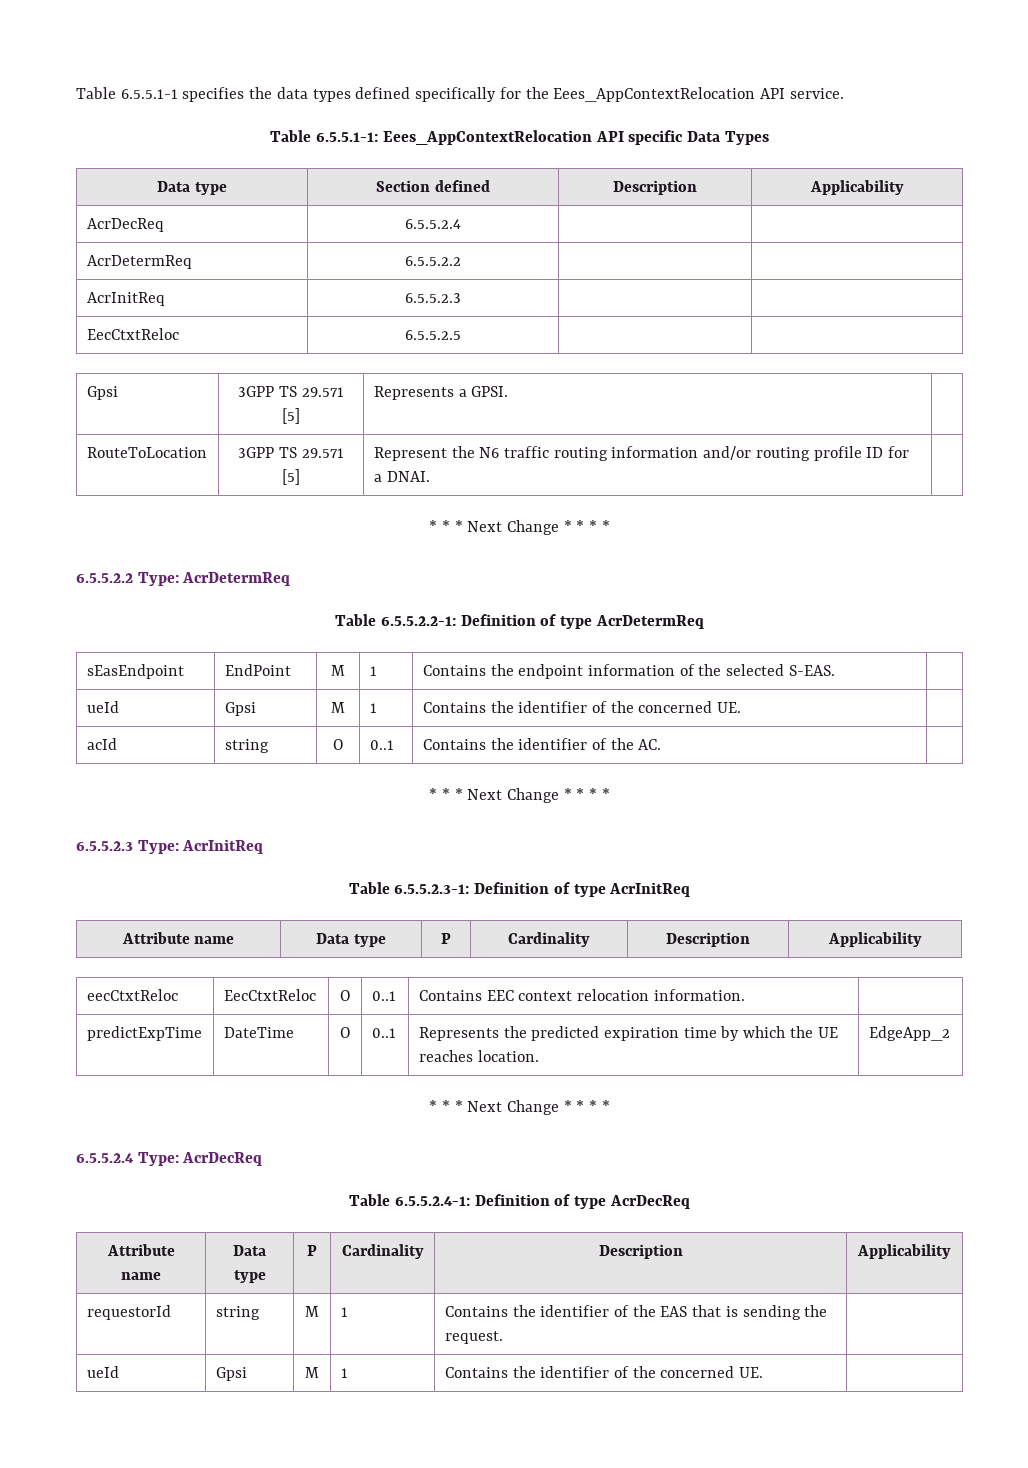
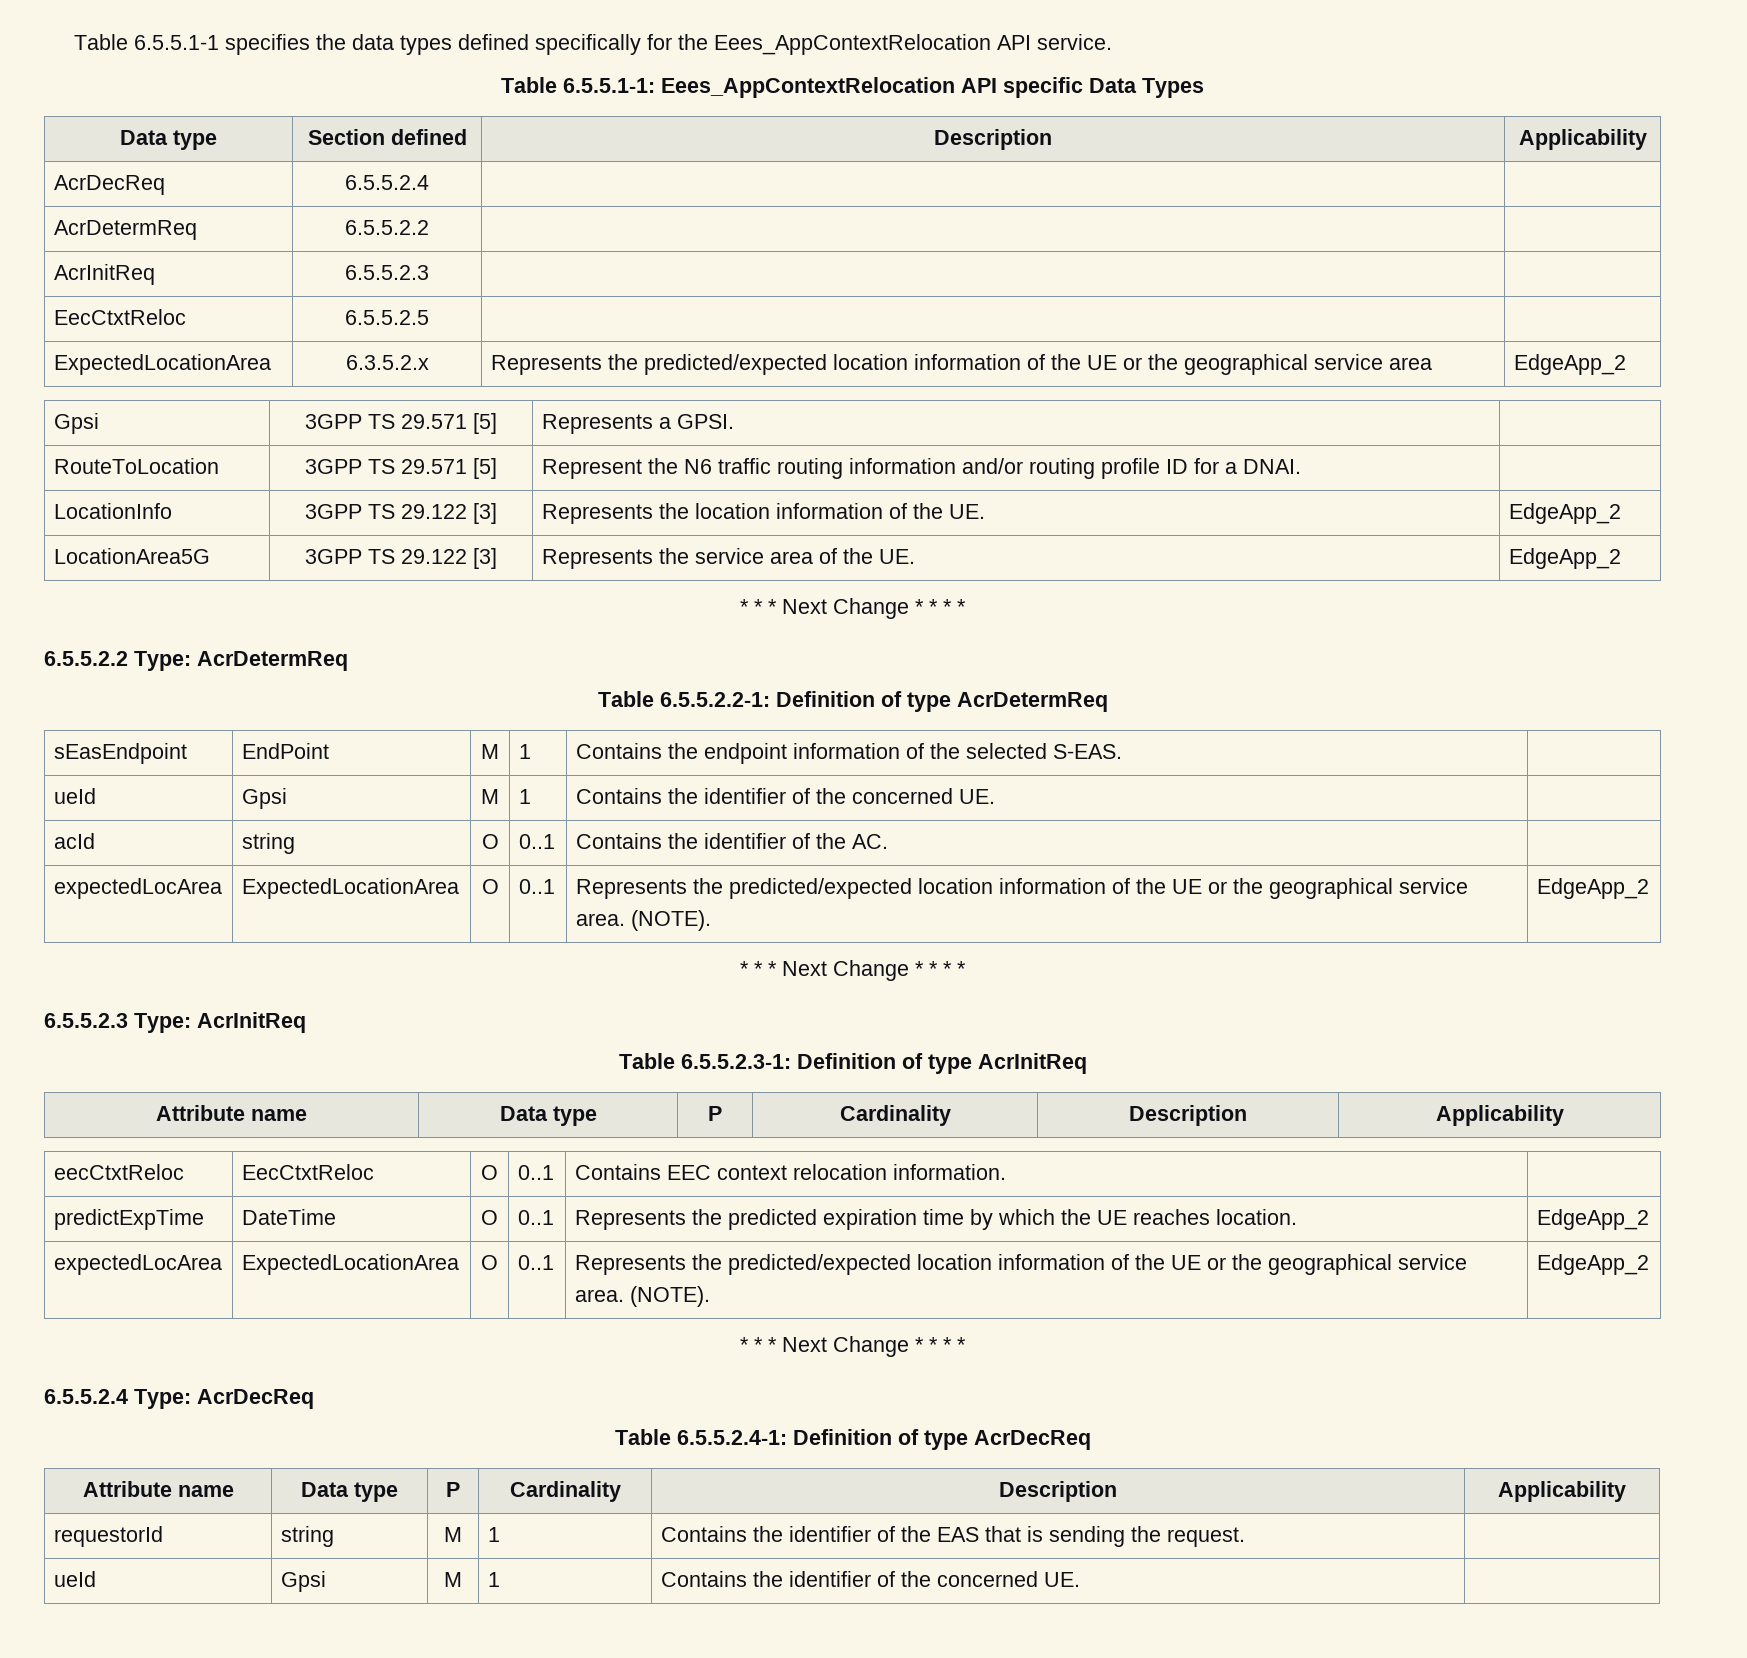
(461, 335) none -> [53,354,271,375] [345,355,429,370] [490,354,1432,375] [1513,354,1626,375] // ExpectedLocationArea | 6.3.5.2.x | Represents the predicted/expected location information of the UE or the geographical service area | EdgeApp_2
(430, 476) none -> [53,503,172,519] [305,503,497,524] [541,503,985,524] [1508,503,1621,524] [53,548,210,564] [305,548,497,569] [541,548,915,569] [1508,548,1621,569] // LocationInfo | 3GPP TS 29.122 [3] | Represents the location information of the UE. | EdgeApp_2 // LocationArea5G | 3GPP TS 29.122 [3] | Represents the service area of the UE. | EdgeApp_2
(662, 744) none -> [53,878,222,899] [241,878,459,899] [481,879,499,894] [518,879,555,894] [575,878,1468,899] [575,910,711,931] [1536,878,1649,899] // expectedLocArea | ExpectedLocationArea | O | 0..1 | Represents the predicted/expected location information of the UE or the geographical service area. (NOTE). | EdgeApp_2
(950, 1033) none -> [53,1254,222,1275] [241,1254,459,1275] [481,1255,498,1270] [517,1255,554,1270] [574,1254,1467,1275] [574,1286,710,1307] [1536,1254,1649,1275] // expectedLocArea | ExpectedLocationArea | O | 0..1 | Represents the predicted/expected location information of the UE or the geographical service area. (NOTE). | EdgeApp_2

